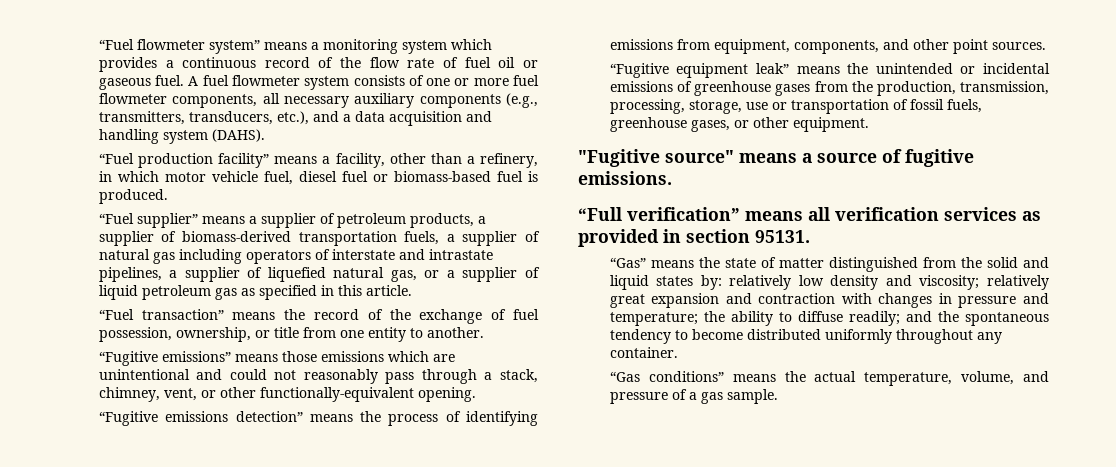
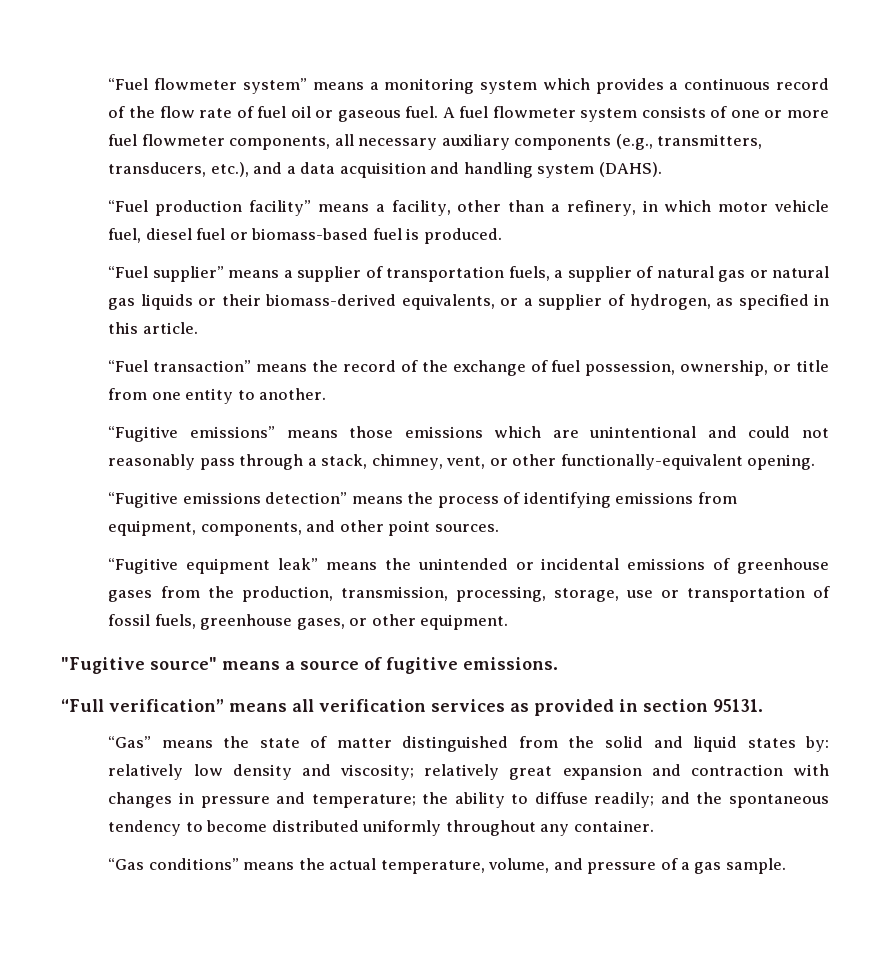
[336,213,486,228] [98,231,292,246] petroleum products, a supplier of biomass-derived -> (383, 272) none
[178,249,493,264] [98,267,417,282] including operators of interstate and intrastate pipelines, a supplier of liquefied natural gas, -> [749,266,829,278] [108,294,495,310] or natural gas liquids or their biomass-derived equivalents,
[98,285,237,300] liquid petroleum gas -> [629,294,711,310] hydrogen,

